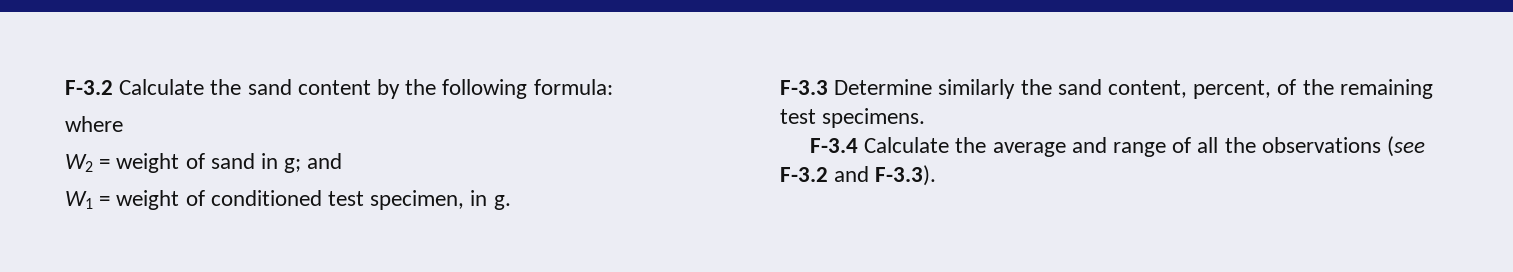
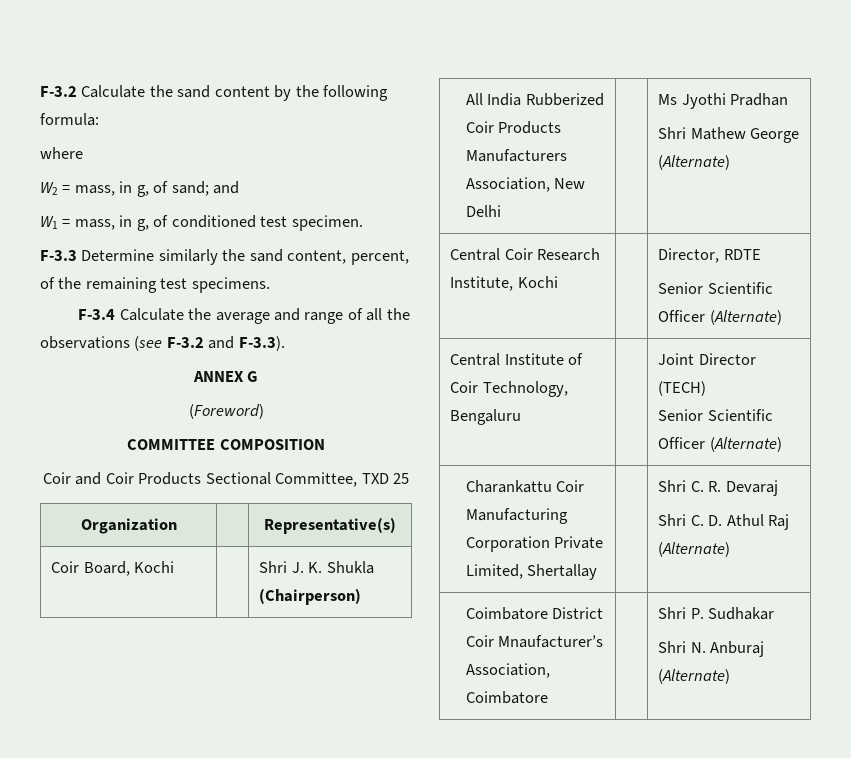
[116,153,343,173] [65,190,511,210] weight of sand in g; and // W1 = weight of conditioned test specimen, in g. -> [74,181,240,197] [40,215,363,231] mass, in g, of sand; and // W1 = mass, in g, of conditioned test specimen.
(937, 175) none -> [192,371,259,382] [188,404,264,419] [127,439,325,450] [42,472,410,487] [80,518,177,534] [264,517,396,534] [51,561,175,576] [259,561,374,574] [259,588,362,605] [465,93,604,106] [465,121,562,134] [465,149,567,162] [465,177,586,192] [465,205,501,217] [658,93,789,109] [658,127,800,143] [658,155,731,170] [450,248,601,261] [450,276,558,291] [658,248,761,263] [658,282,773,294] [658,310,782,325] [450,353,584,366] [450,381,568,397] [450,409,522,425] [658,353,756,365] [658,381,707,396] [658,409,773,421] [658,437,782,452] [465,480,585,493] [465,508,568,524] [465,536,604,552] [465,564,598,580] [658,480,778,496] [658,514,790,530] [658,542,731,557] [465,607,604,620] [465,635,604,648] [465,663,550,678] [465,691,548,704] [658,607,775,620] [658,641,765,657] [658,669,731,684] // ANNEX G // (Foreword) // COMMITTEE COMPOSITION // Coir and Coir Products Sectional Committee, TXD 25 // Organization | | Representative(s) // Coir Board, Kochi | | Shri J. K. Shukla (Chairperson) // All India Rubberized Coir Products Manufacturers Association, New Delhi | | Ms Jyothi Pradhan // Shri Mathew George (Alternate) // Central Coir Research Institute, Kochi | | Director, RDTE // Senior Scientific Officer (Alternate) // Central Institute of Coir Technology, Bengaluru | | Joint Director (TECH) // Senior Scientific Officer (Alternate) // Charankattu Coir Manufacturing Corporation Private Limited, Shertallay | | Shri C. R. Devaraj // Shri C. D. Athul Raj (Alternate) // Coimbatore District Coir Mnaufacturer’s Association, Coimbatore | | Shri P. Sudhakar // Shri N. Anburaj (Alternate)

